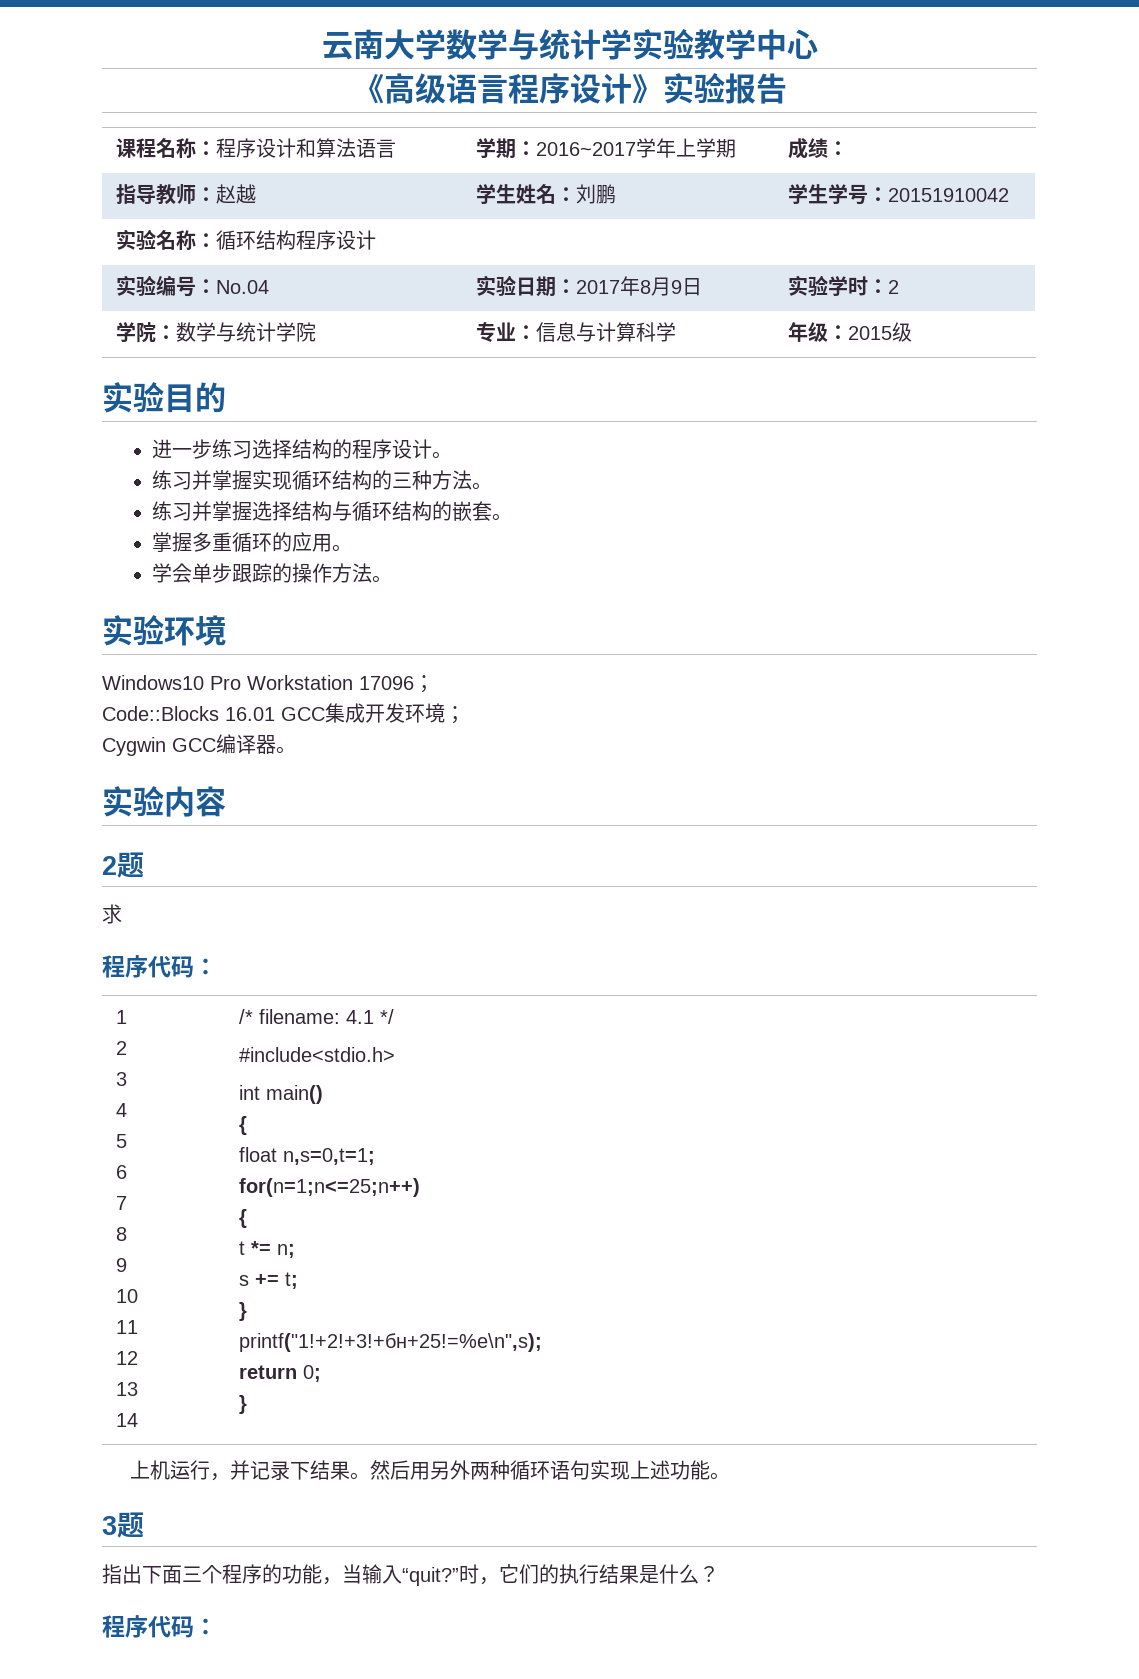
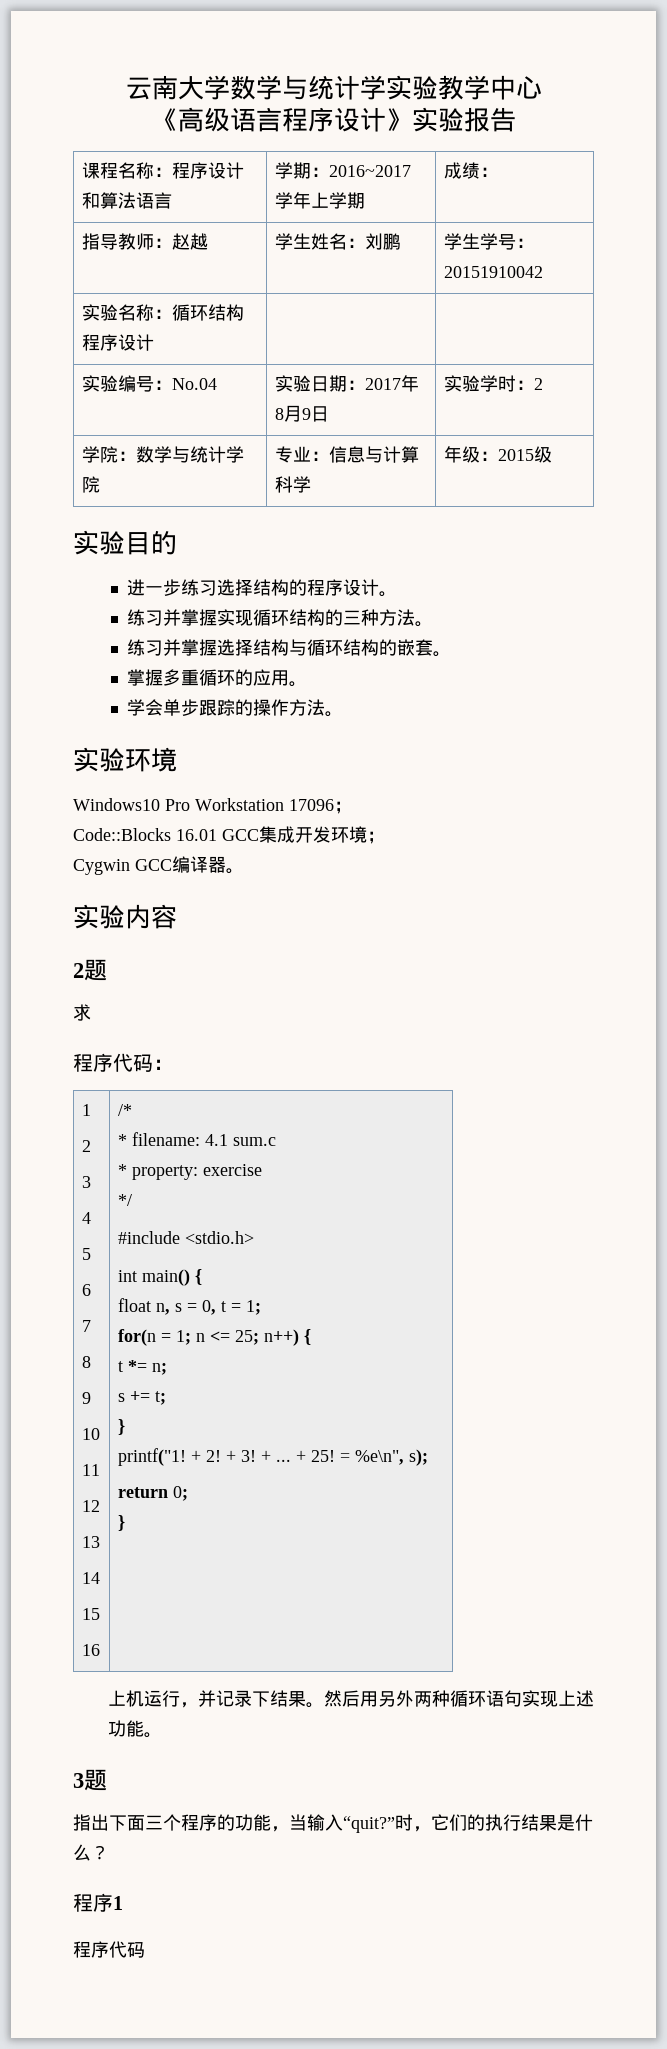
(138, 1420) none -> [81,1608,100,1620] [81,1644,100,1656] // 15 // 16
(253, 1016) none -> [117,1134,127,1146] // *
(374, 1017) none -> [232,1137,276,1146] [117,1164,262,1180] sum.c // * property: exercise //
[238,1047,395,1062] #include<stdio.h> -> [117,1231,254,1244] #include <stdio.h>
(323, 1094) // -> (190, 1277) none
[282,1148,375,1165] [238,1178,420,1197] n,s=0,t=1; // for(n=1;n<=25;n++) // -> [155,1300,261,1315] [117,1329,299,1346] n, s = 0, t = 1; // for(n = 1; n <= 25; n++)
[238,1333,542,1352] printf("1!+2!+3!+бн+25!=%e\n",s); -> [117,1448,428,1466] printf("1! + 2! + 3! + ... + 25! = %e\n", s);
[102,1615,217,1638] // 程序代码： -> [73,1893,123,1912] [73,1941,145,1958] // 程序1 // 程序代码

